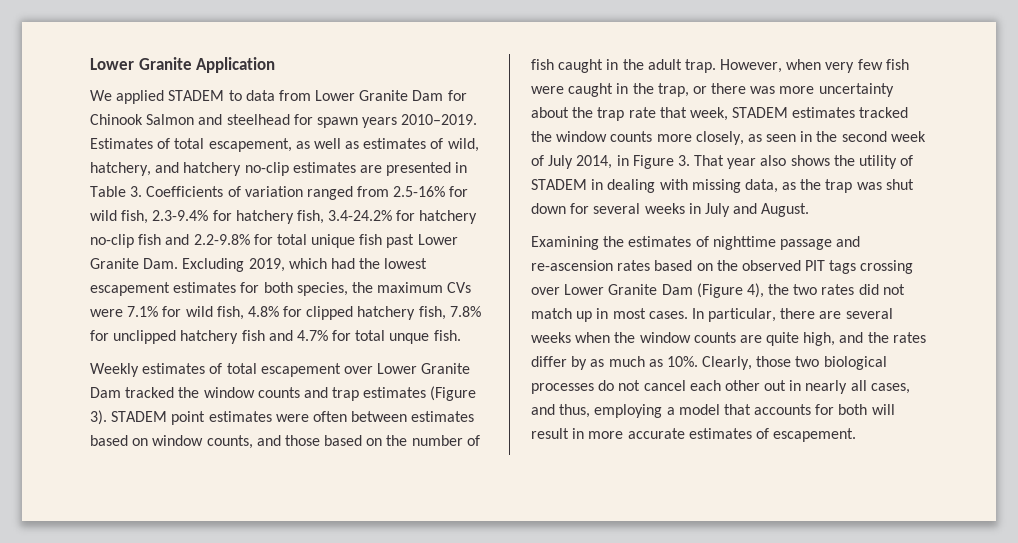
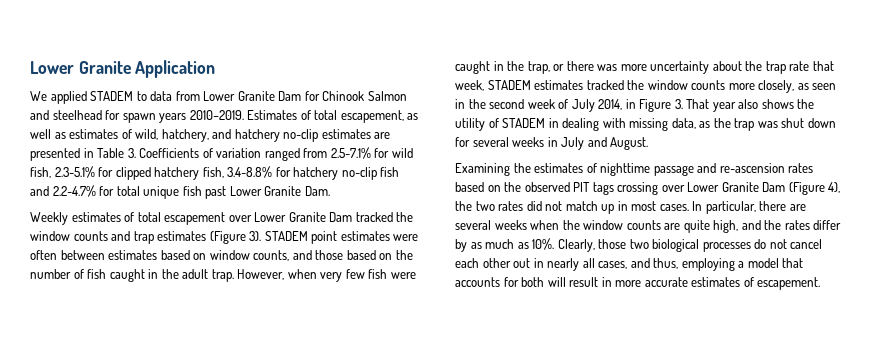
[393,186,469,197] [90,210,393,224] 2.5-16% for wild fish, 2.3-9.4% for hatchery fish, 3.4-24.2% -> [330,147,413,159] [30,166,273,180] 2.5-7.1% for wild fish, 2.3-5.1% for clipped hatchery fish, 3.4-8.8%
[193,234,250,245] 2.2-9.8% -> [52,185,96,197] 2.2-4.7%
[182,258,428,272] [90,282,472,296] [90,306,481,320] [90,330,461,344] Excluding 2019, which had the lowest escapement estimates for both species, the maximum CVs were 7.1% for wild fish, 4.8% for clipped hatchery fish, 7.8% for unclipped hatchery fish and 4.7% for total unque fish. -> (330, 191) none

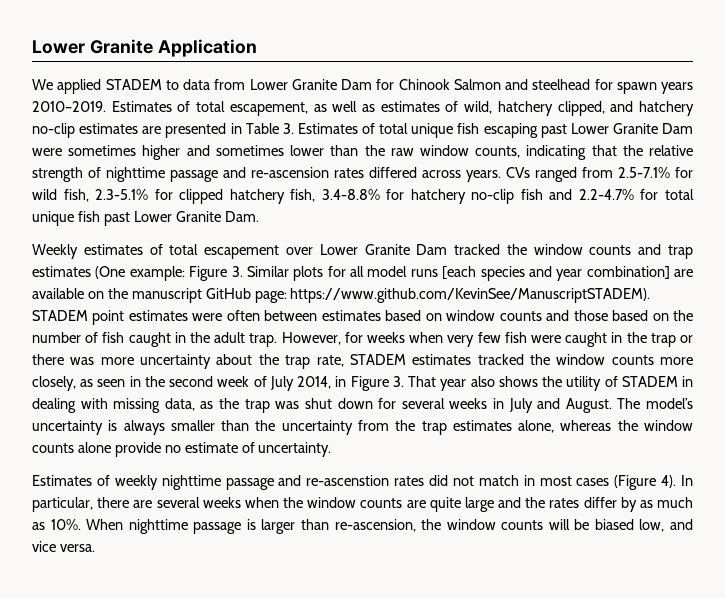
[161,129,209,142] hatchery, -> [497,101,605,116] hatchery clipped,
[139,148,262,158] Coefficients of variation -> [297,123,693,138] [32,145,693,160] [32,167,530,182] Estimates of total unique fish escaping past Lower Granite Dam were sometimes higher and sometimes lower than the raw window counts, indicating that the relative strength of nighttime passage and re-ascension rates differed across years. CVs
[209,231,262,244] (Figure 3). -> [95,266,693,281] [32,288,651,303] (One example: Figure 3. Similar plots for all model runs [each species and year combination] are available on the manuscript GitHub page: https://www.github.com/KevinSee/ManuscriptSTADEM).
[253,250,290,261] counts, -> [499,311,542,321] counts
(285, 274) none -> [344,332,405,343] for weeks
[527,61,550,74] trap, -> [650,333,676,347] trap
[789,61,834,71] [455,80,484,91] rate that week, -> [316,355,344,367] rate,
[455,163,814,176] [455,182,841,195] [455,201,495,211] // Examining the estimates of nighttime passage and re-ascension rates based on the observed PIT tags crossing over Lower Granite Dam (Figure 4), the two -> [617,398,694,409] [32,420,694,435] [32,442,332,457] [32,475,390,490] The model’s uncertainty is always smaller than the uncertainty from the trap estimates alone, whereas the window counts alone provide no estimate of uncertainty. // Estimates of weekly nighttime passage and re-ascenstion
[601,204,615,214] up -> (519, 480) none
[659,204,689,211] cases. -> [576,475,677,490] cases (Figure 4).
[713,220,739,233] high, -> [464,497,494,512] large
[557,239,823,252] [455,258,804,271] [455,277,821,290] Clearly, those two biological processes do not cancel each other out in nearly all cases, and thus, employing a model that accounts for both will result in more accurate estimates of escapement. -> [86,519,693,534] [32,541,95,552] When nighttime passage is larger than re-ascension, the window counts will be biased low, and vice versa.

